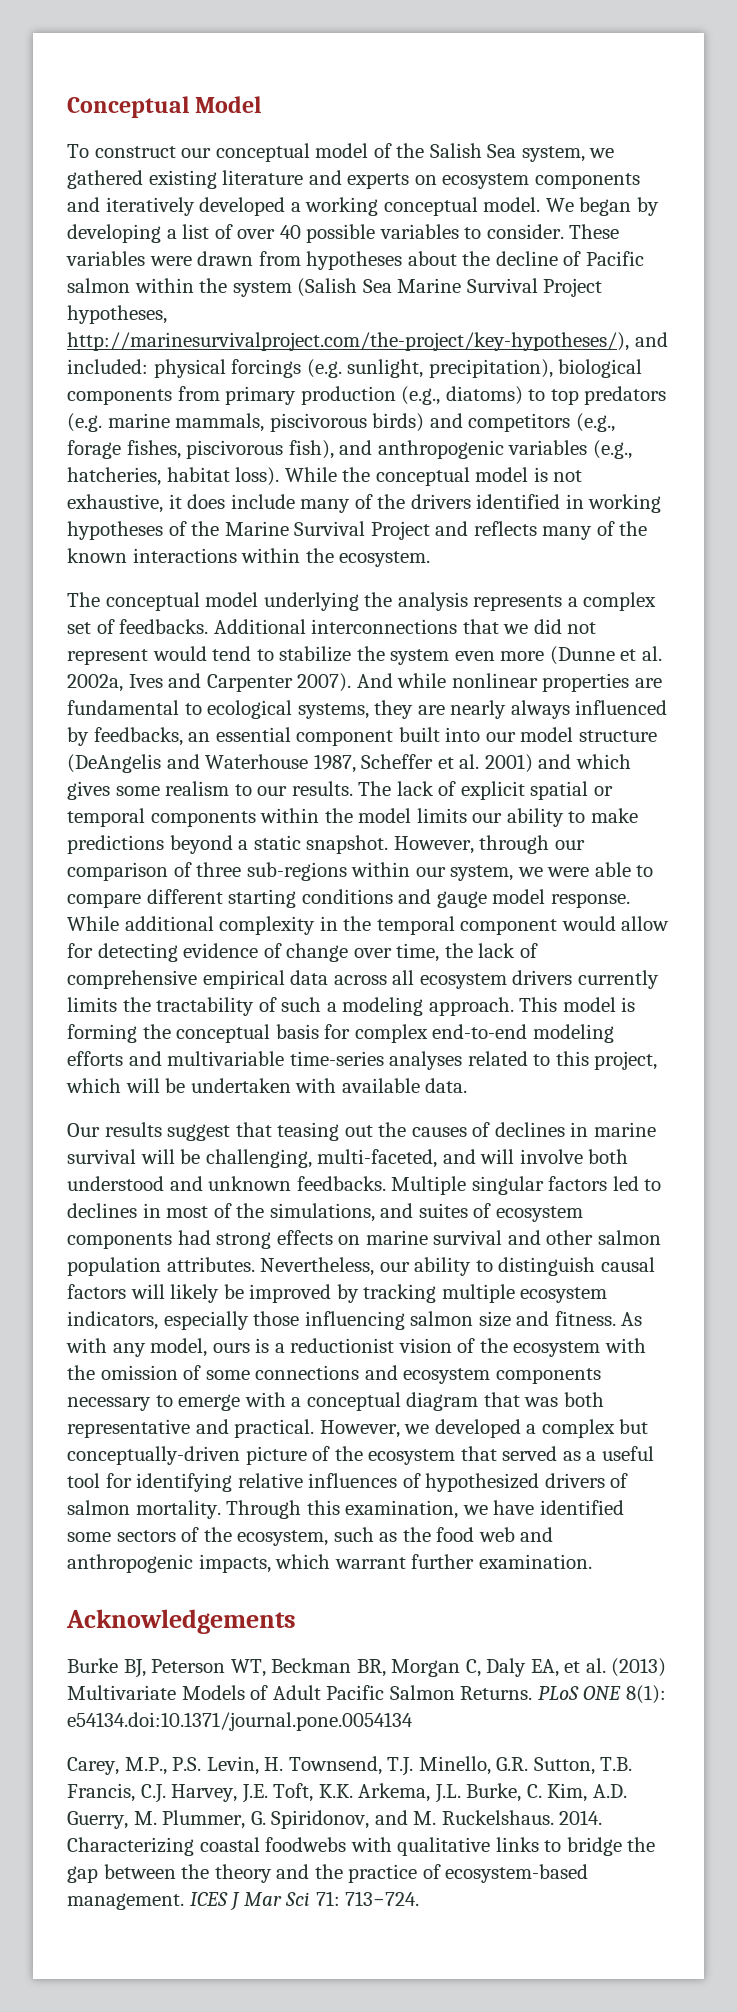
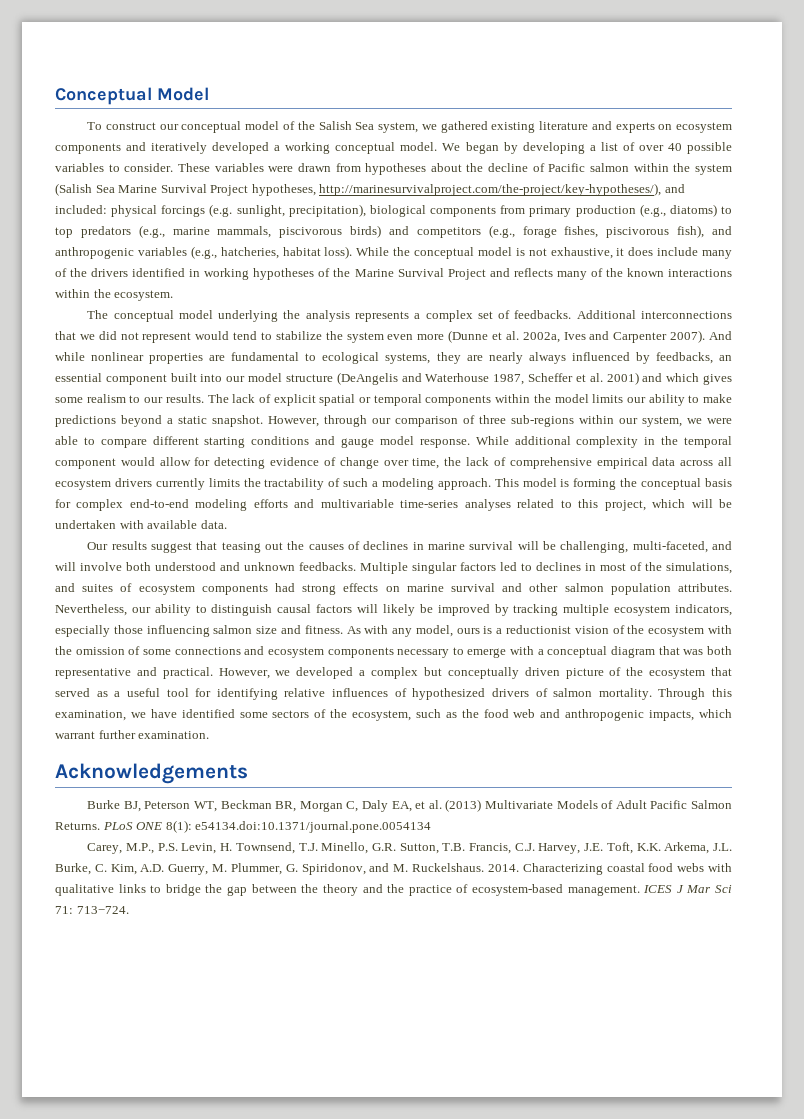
[67,413,102,432] (e.g. -> [138,225,165,238] (e.g.,
[67,1446,240,1465] conceptually-driven -> [447,667,560,679] conceptually driven
[265,1837,347,1852] foodwebs -> [648,863,705,872] food webs

